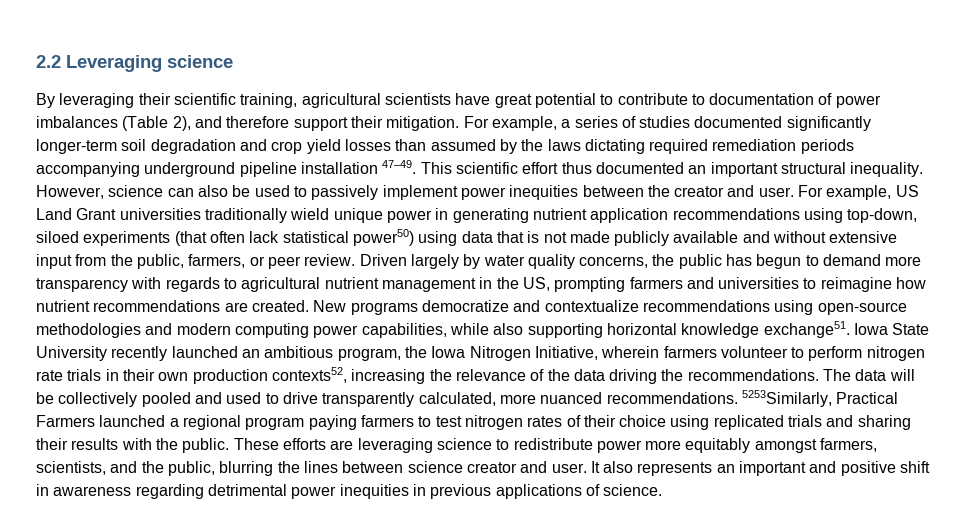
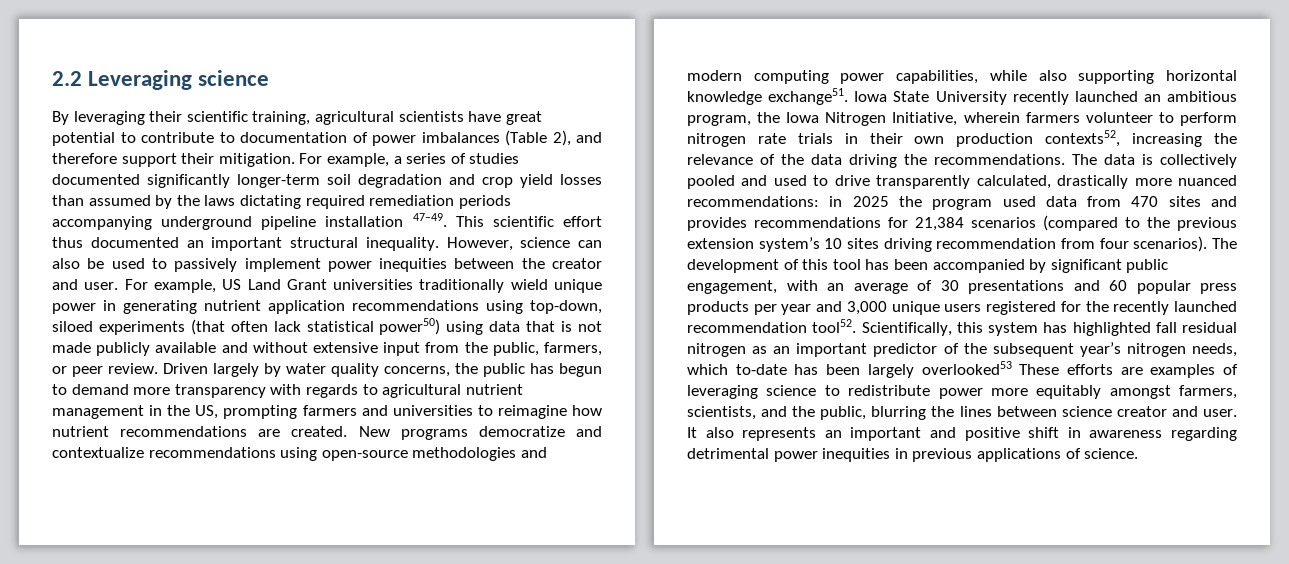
[889,369,915,381] [36,392,54,404] will be -> [1142,154,1153,165] is
(496, 399) none -> [1057,175,1129,189] drastically
[606,390,899,407] [36,415,911,430] [36,438,230,453] recommendations. 5253Similarly, Practical Farmers launched a regional program paying farmers to test nitrogen rates of their choice using replicated trials and sharing their results with the public. -> [687,196,1237,210] [687,215,1237,231] [687,236,1237,252] [687,259,1169,273] [687,280,1237,294] [687,301,1237,315] [687,319,1237,336] [687,342,1237,357] [687,361,1012,378] recommendations: in 2025 the program used data from 470 sites and provides recommendations for 21,384 scenarios (compared to the previous extension system’s 10 sites driving recommendation from four scenarios). The development of this tool has been accompanied by significant public engagement, with an average of 30 presentations and 60 popular press products per year and 3,000 unique users registered for the recently launched recommendation tool52. Scientifically, this system has highlighted fall residual nitrogen as an important predictor of the subsequent year’s nitrogen needs, which to-date has been largely overlooked53
(354, 445) none -> [1150,364,1238,378] examples of

